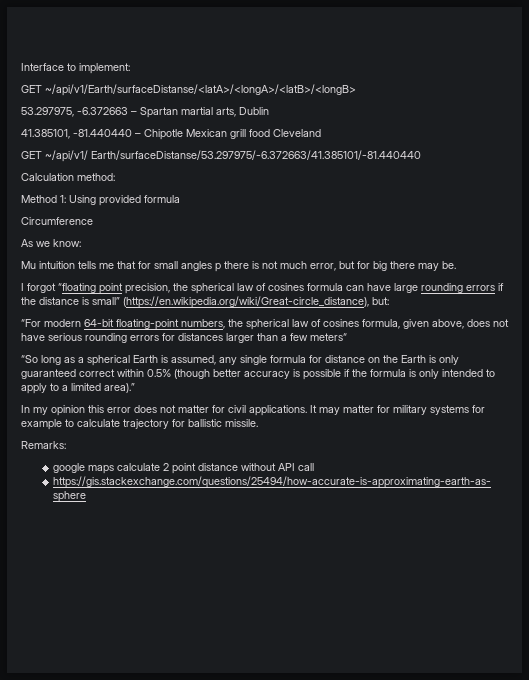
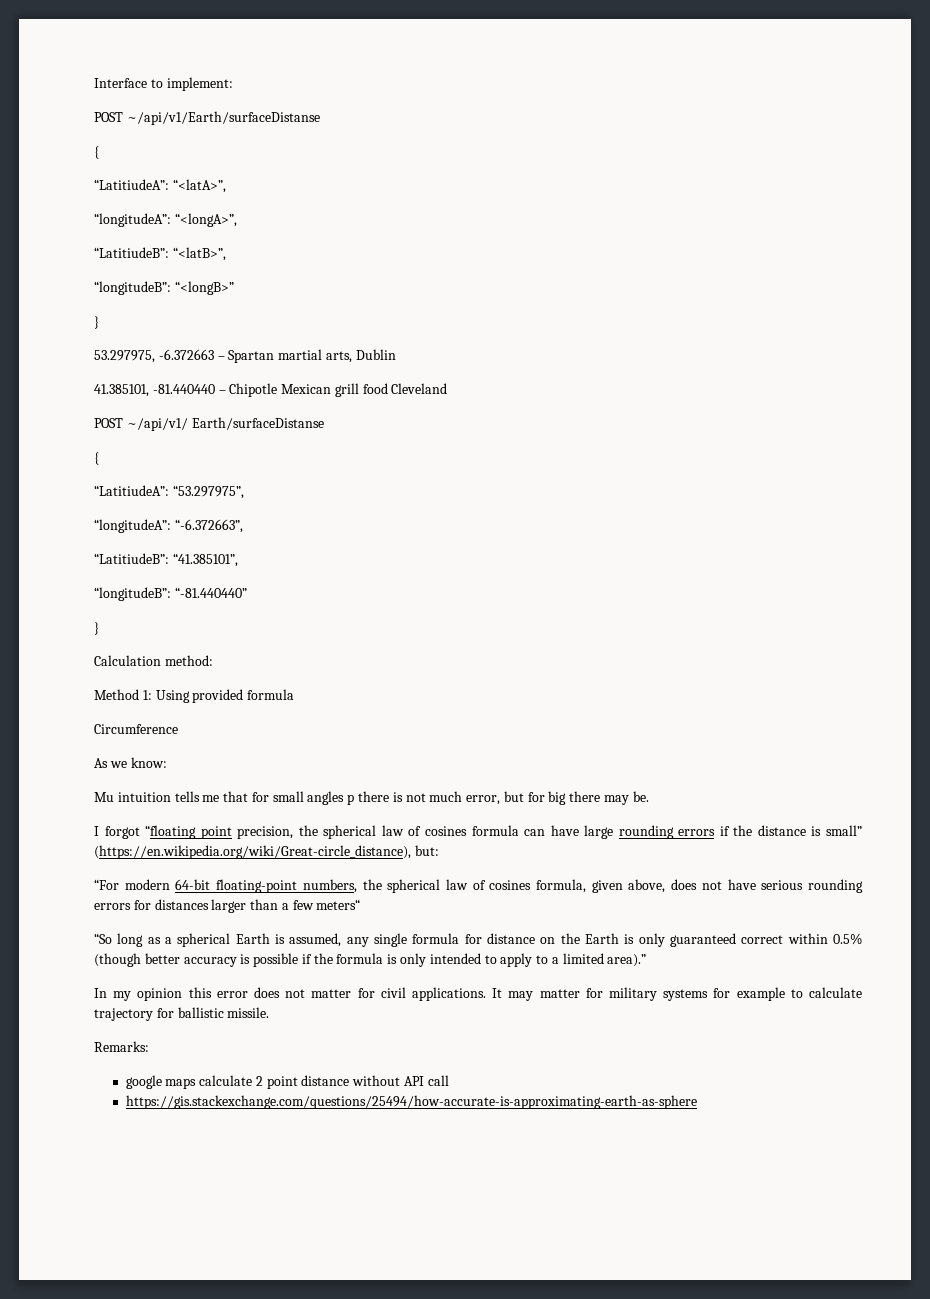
[21,84,356,96] GET ~/api/v1/Earth/surfaceDistanse/<latA>/<longA>/<latB>/<longB> -> [94,111,320,125] [94,146,99,159] [94,179,226,193] [94,213,237,227] [94,247,226,261] [94,281,234,295] [94,316,99,329] POST ~/api/v1/Earth/surfaceDistanse // { // “LatitiudeA”: “<latA>”, // “longitudeA”: “<longA>”, // “LatitiudeB”: “<latB>”, // “longitudeB”: “<longB>” // }
[21,150,421,162] GET ~/api/v1/ Earth/surfaceDistanse/53.297975/-6.372663/41.385101/-81.440440 -> [94,417,324,431] [94,452,99,465] [94,485,244,499] [94,519,243,533] [94,553,238,567] [94,587,247,601] [94,622,99,635] POST ~/api/v1/ Earth/surfaceDistanse // { // “LatitiudeA”: “53.297975”, // “longitudeA”: “-6.372663”, // “LatitiudeB”: “41.385101”, // “longitudeB”: “-81.440440” // }

